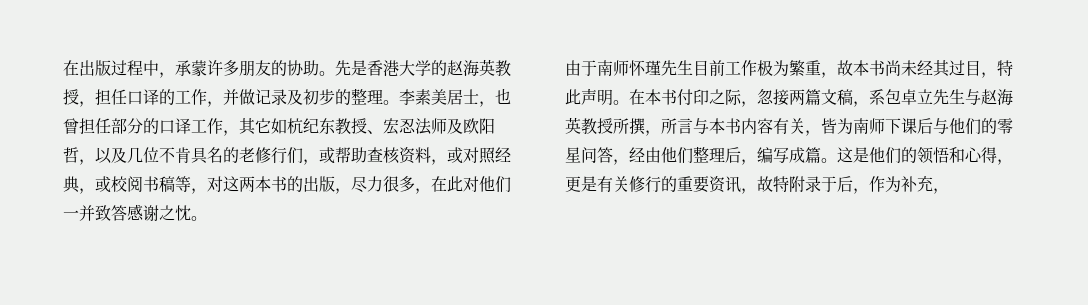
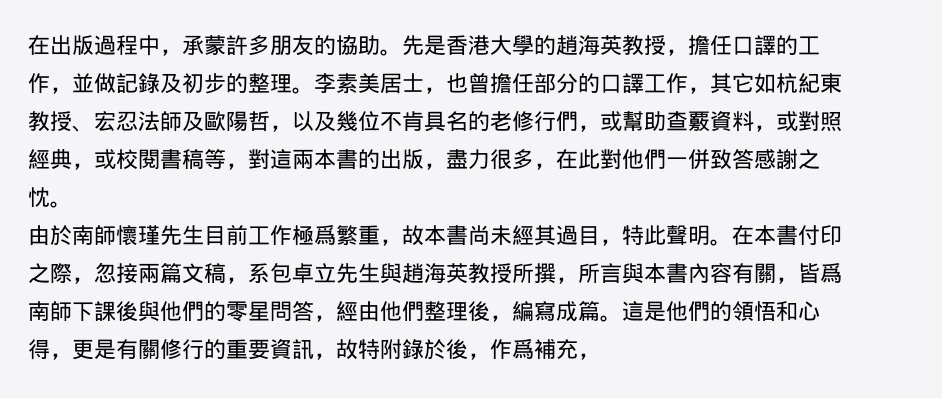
[111,60,127,76] 过 -> [94,35,116,55] 過
[207,60,223,76] 许 -> [226,35,248,55] 許
[287,60,304,76] 协 -> [336,35,358,56] 協
[415,60,463,76] 学的赵 -> [512,35,578,56] 學的趙
[95,89,287,107] 担任口译的工作，并做记录 -> [688,35,820,55] [28,73,160,94] 擔任口譯的工作，並做記錄
[79,118,95,134] 担 -> [490,73,512,93] 擔
[175,118,191,134] 译 -> [622,73,644,93] 譯
[303,118,335,134] 纪东 -> [798,73,842,93] 紀東
[431,118,495,134] 师及欧阳 -> [160,111,248,132] 師及歐陽
[127,147,143,163] 几 -> [336,111,358,132] 幾
[287,147,511,165] [63,176,287,194] 们，或帮助查核资料，或对照经典，或校阅书稿等，对这两本书 -> [556,111,842,132] [28,148,358,170] 們，或幫助查覈資料，或對照經典，或校閱書稿等，對這兩本書
[351,176,367,193] 尽 -> [446,149,468,169] 盡
[463,176,511,193] [63,204,159,221] 对他们一并致答感谢 -> [600,149,798,170] 對他們一併致答感謝
[581,60,646,76] 于南师怀 -> [50,225,138,246] 於南師懷
[757,60,789,76] 极为 -> [292,225,336,245] 極爲
[869,60,965,77] 书尚未经其过 -> [446,225,578,246] 書尚未經其過
[581,88,597,105] 声 -> [666,225,688,245] 聲
[661,89,805,107] 书付印之际，忽接两 -> [776,225,842,245] [28,262,160,284] 書付印之際，忽接兩
[965,89,997,105] 与赵 -> [380,263,424,284] 與趙
[693,118,1013,136] [565,146,934,165] 与本书内容有关，皆为南师下课后与他们的零星问答，经由他们整理后，编写成篇。这是他们的领 -> [622,263,842,284] [28,300,754,322] 與本書內容有關，皆爲南師下課後與他們的零星問答，經由他們整理後，編寫成篇。這是他們的領
[613,176,629,192] 关 -> [138,339,160,360] 關
[709,176,741,193] 资讯 -> [270,339,314,360] 資訊
[805,176,917,194] 录于后，作为补 -> [402,338,556,360] 錄於後，作爲補

